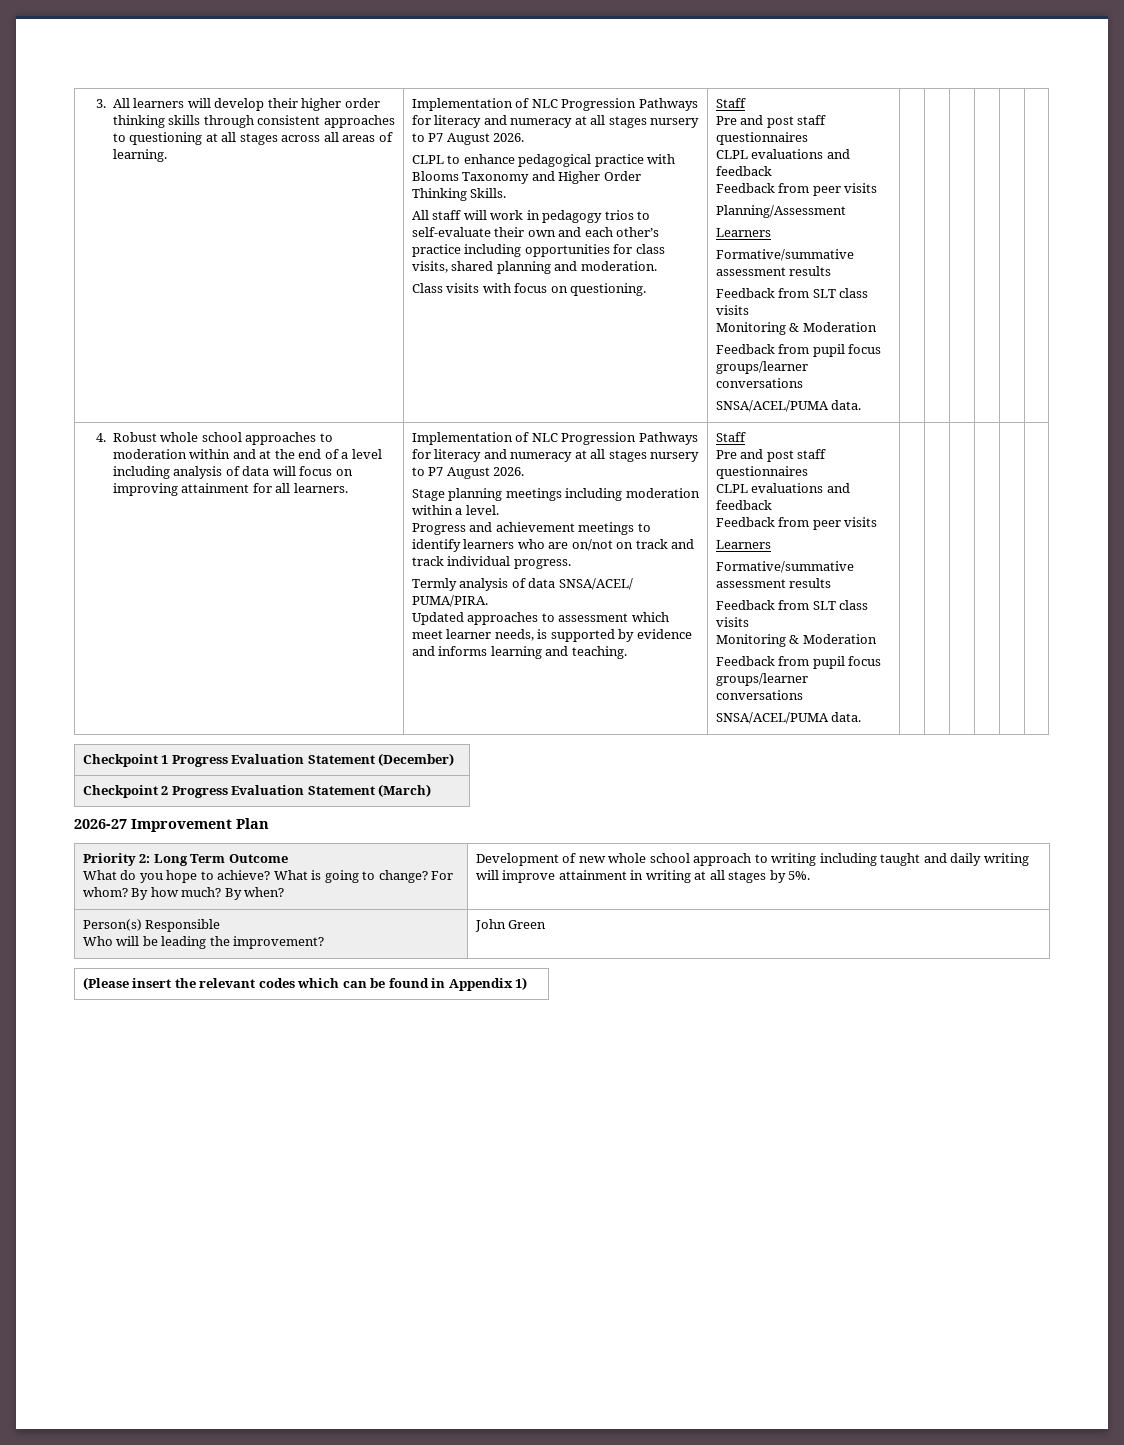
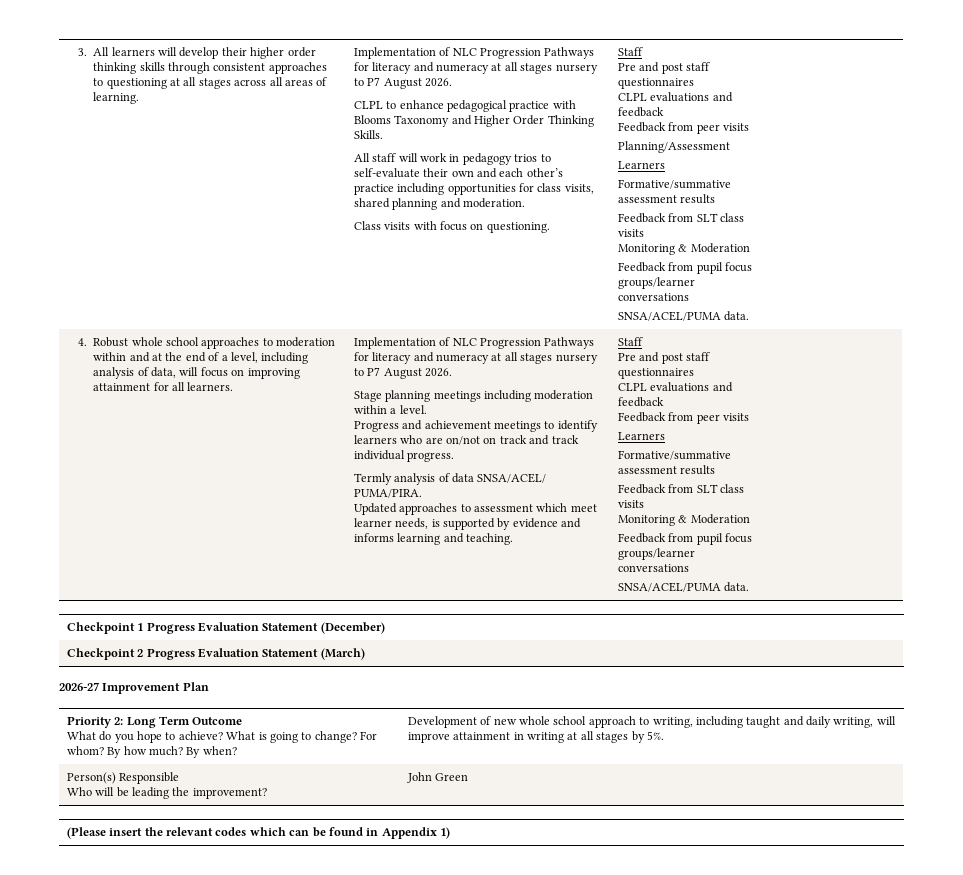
[351,449,382,459] level -> [230,352,258,363] level,
[242,466,270,476] data -> [151,367,177,378] data,
[771,853,817,866] writing -> [652,717,693,728] writing,
[983,853,1029,866] writing -> [833,717,874,728] writing,

